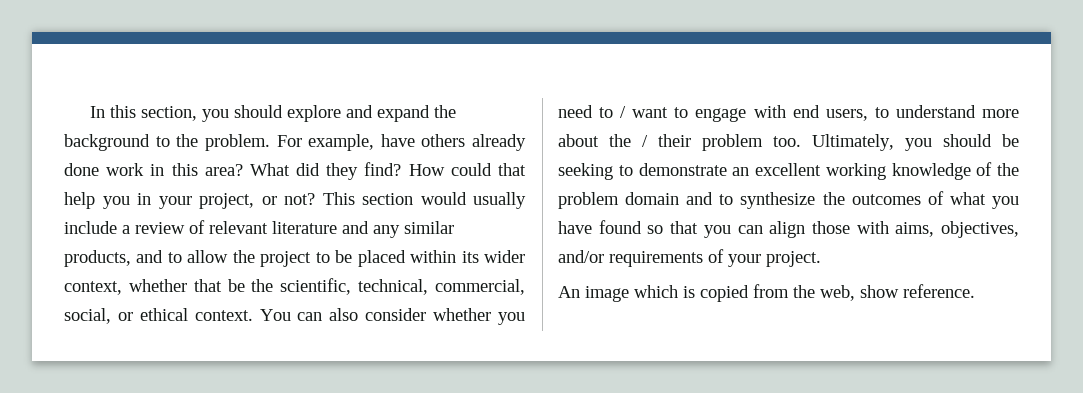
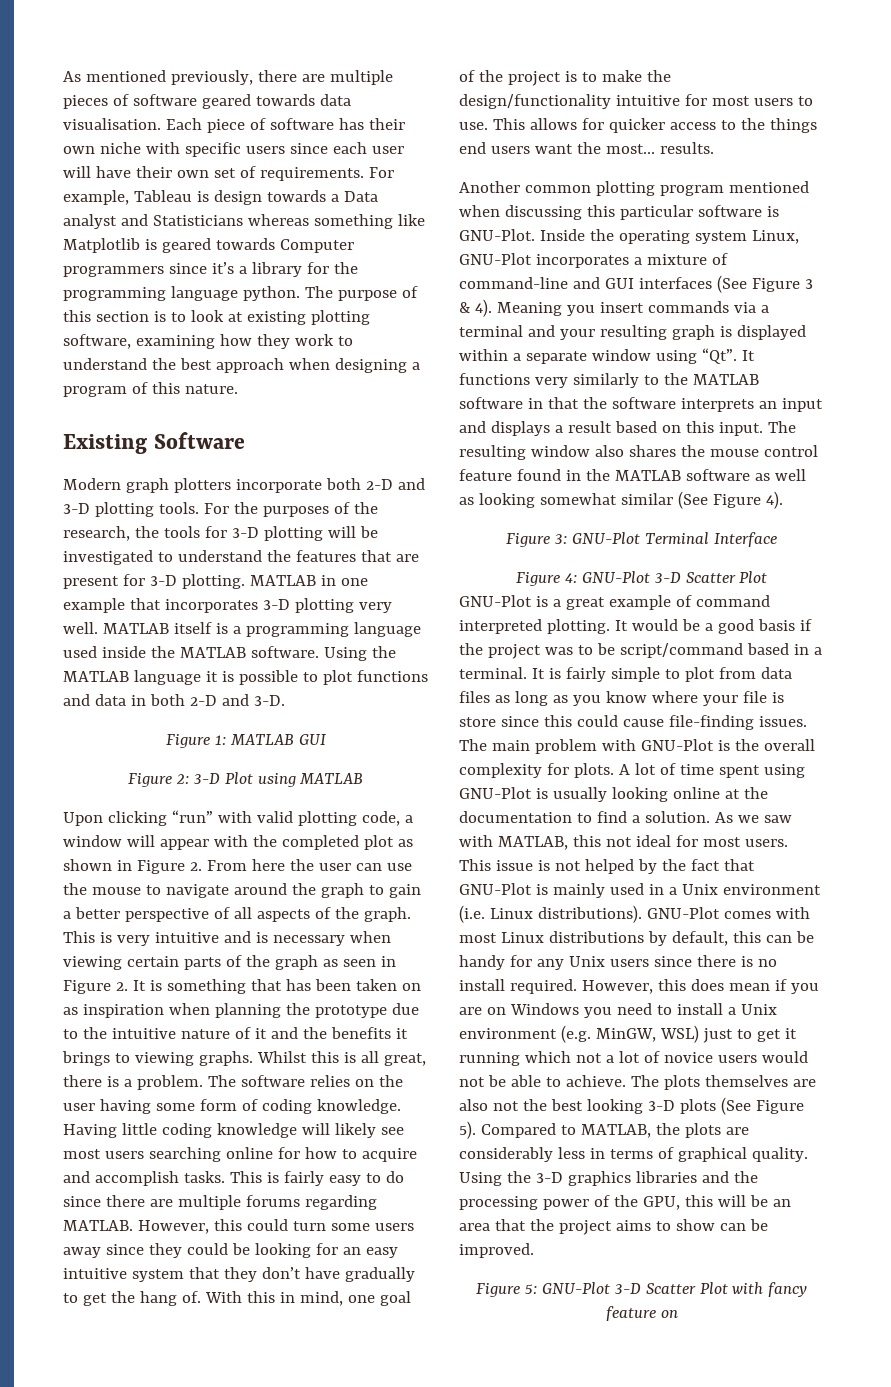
[89,105,456,122] [64,134,526,151] [64,162,526,180] [64,192,526,209] [64,220,454,238] [64,250,525,267] [64,278,525,295] [64,308,526,325] [558,105,1019,122] [558,134,1019,151] [558,162,1019,180] [558,191,1019,209] [558,220,1019,238] [558,249,821,267] [558,284,975,302] In this section, you should explore and expand the background to the problem. For example, have others already done work in this area? What did they find? How could that help you in your project, or not? This section would usually include a review of relevant literature and any similar products, and to allow the project to be placed within its wider context, whether that be the scientific, technical, commercial, social, or ethical context. You can also consider whether you need to / want to engage with end users, to understand more about the / their problem too. Ultimately, you should be seeking to demonstrate an excellent working knowledge of the problem domain and to synthesize the outcomes of what you have found so that you can align those with aims, objectives, and/or requirements of your project. // An image which is copied from the web, show reference. -> [63,70,393,85] [63,94,351,109] [63,118,405,133] [63,142,404,157] [63,166,394,181] [63,190,378,205] [63,214,425,229] [63,238,354,253] [63,262,358,277] [63,286,418,301] [63,310,370,325] [63,334,353,349] [63,358,420,373] [63,382,238,397] [63,432,245,454] [63,478,425,493] [63,502,378,517] [63,526,378,541] [63,550,419,565] [63,574,368,589] [63,598,392,613] [63,622,421,637] [63,646,396,661] [63,670,428,685] [63,694,285,706] [165,734,326,748] [127,772,364,787] [63,810,413,826] [63,835,413,850] [63,859,412,874] [63,883,421,898] [63,907,411,922] [63,931,391,946] [63,955,396,970] [63,979,421,994] [63,1003,419,1018] [63,1027,408,1039] [62,1051,426,1066] [63,1075,403,1090] [63,1099,401,1114] [63,1123,404,1138] [63,1147,417,1162] [63,1171,404,1186] [63,1195,377,1210] [63,1219,414,1234] [63,1243,398,1258] [63,1267,415,1282] [63,1291,411,1306] [459,70,671,86] [459,94,813,109] [459,118,817,133] [459,142,714,154] [459,181,809,196] [459,205,779,220] [459,229,799,244] [459,253,728,268] [459,275,813,293] [459,299,769,317] [459,325,806,340] [459,348,755,364] [459,373,759,388] [459,397,823,412] [459,421,796,436] [459,445,818,460] [459,469,806,481] [459,491,783,509] [506,532,777,547] [515,571,768,586] [459,595,770,610] [459,619,812,634] [459,643,822,659] [459,667,792,682] [459,691,784,706] [459,715,807,730] [459,739,815,754] [459,763,805,778] [459,787,768,802] [459,811,792,823] [459,835,788,850] [459,859,755,874] [459,883,821,898] [459,905,810,923] [459,931,814,946] [459,955,777,970] [459,979,819,994] [459,1003,777,1018] [459,1025,797,1043] [459,1051,808,1066] [459,1075,816,1090] [459,1097,804,1115] [459,1121,749,1139] [459,1147,808,1162] [459,1171,758,1186] [459,1195,791,1210] [459,1219,768,1235] [459,1243,534,1258] [475,1282,808,1297] [605,1306,678,1321] As mentioned previously, there are multiple pieces of software geared towards data visualisation. Each piece of software has their own niche with specific users since each user will have their own set of requirements. For example, Tableau is design towards a Data analyst and Statisticians whereas something like Matplotlib is geared towards Computer programmers since it’s a library for the programming language python. The purpose of this section is to look at existing plotting software, examining how they work to understand the best approach when designing a program of this nature. // Existing Software // Modern graph plotters incorporate both 2-D and 3-D plotting tools. For the purposes of the research, the tools for 3-D plotting will be investigated to understand the features that are present for 3-D plotting. MATLAB in one example that incorporates 3-D plotting very well. MATLAB itself is a programming language used inside the MATLAB software. Using the MATLAB language it is possible to plot functions and data in both 2-D and 3-D. // Figure 1: MATLAB GUI // Figure 2: 3-D Plot using MATLAB // Upon clicking “run” with valid plotting code, a window will appear with the completed plot as shown in Figure 2. From here the user can use the mouse to navigate around the graph to gain a better perspective of all aspects of the graph. This is very intuitive and is necessary when viewing certain parts of the graph as seen in Figure 2. It is something that has been taken on as inspiration when planning the prototype due to the intuitive nature of it and the benefits it brings to viewing graphs. Whilst this is all great, there is a problem. The software relies on the user having some form of coding knowledge. Having little coding knowledge will likely see most users searching online for how to acquire and accomplish tasks. This is fairly easy to do since there are multiple forums regarding MATLAB. However, this could turn some users away since they could be looking for an easy intuitive system that they don’t have gradually to get the hang of. With this in mind, one goal of the project is to make the design/functionality intuitive for most users to use. This allows for quicker access to the things end users want the most… results. // Another common plotting program mentioned when discussing this particular software is GNU-Plot. Inside the operating system Linux, GNU-Plot incorporates a mixture of command-line and GUI interfaces (See Figure 3 & 4). Meaning you insert commands via a terminal and your resulting graph is displayed within a separate window using “Qt”. It functions very similarly to the MATLAB software in that the software interprets an input and displays a result based on this input. The resulting window also shares the mouse control feature found in the MATLAB software as well as looking somewhat similar (See Figure 4). // Figure 3: GNU-Plot Terminal Interface // Figure 4: GNU-Plot 3-D Scatter Plot // GNU-Plot is a great example of command interpreted plotting. It would be a good basis if the project was to be script/command based in a terminal. It is fairly simple to plot from data files as long as you know where your file is store since this could cause file-finding issues. The main problem with GNU-Plot is the overall complexity for plots. A lot of time spent using GNU-Plot is usually looking online at the documentation to find a solution. As we saw with MATLAB, this not ideal for most users. This issue is not helped by the fact that GNU-Plot is mainly used in a Unix environment (i.e. Linux distributions). GNU-Plot comes with most Linux distributions by default, this can be handy for any Unix users since there is no install required. However, this does mean if you are on Windows you need to install a Unix environment (e.g. MinGW, WSL) just to get it running which not a lot of novice users would not be able to achieve. The plots themselves are also not the best looking 3-D plots (See Figure 5). Compared to MATLAB, the plots are considerably less in terms of graphical quality. Using the 3-D graphics libraries and the processing power of the GPU, this will be an area that the project aims to show can be improved. // Figure 5: GNU-Plot 3-D Scatter Plot with fancy feature on

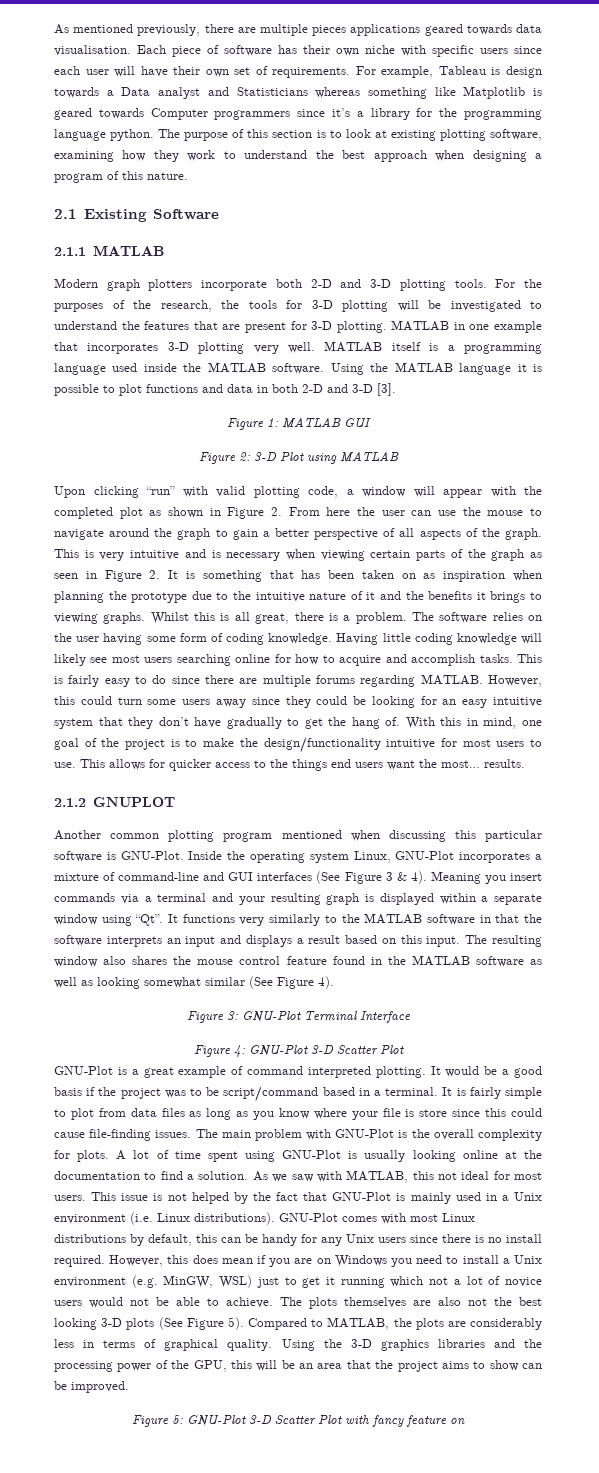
[112,94,197,106] of software -> [350,24,421,36] applications
(238, 389) none -> [54,209,77,219] 2.1
(245, 440) none -> [54,245,164,256] // 2.1.1 MATLAB
[253,695,285,706] 3-D. -> [352,383,396,396] 3-D [3].
(714, 148) none -> [54,797,175,807] // 2.1.2 GNUPLOT

